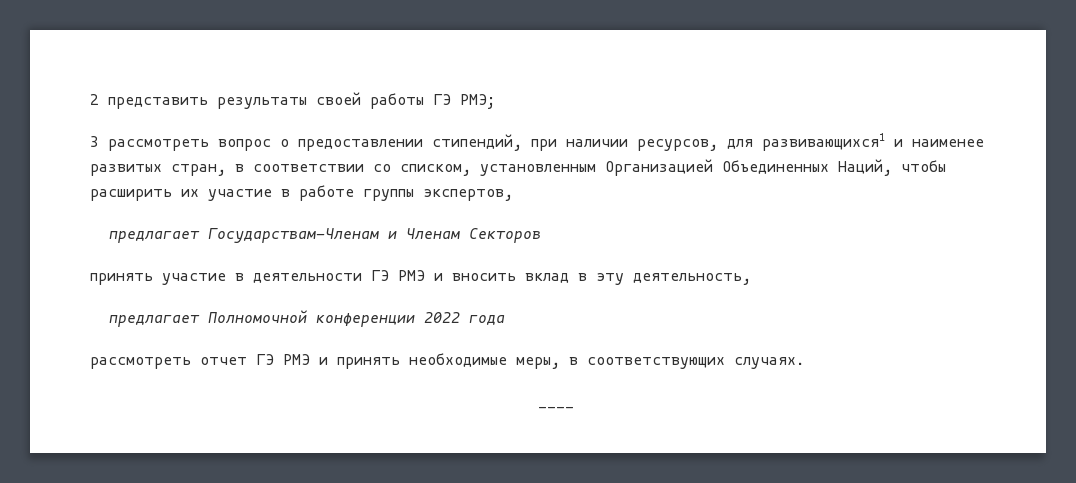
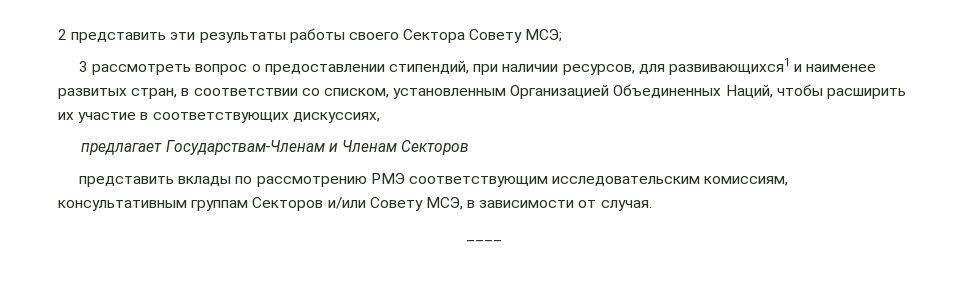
[217,92,495,109] результаты своей работы ГЭ РМЭ; -> [170,28,563,43] эти результаты работы своего Сектора Совету МСЭ;
[299,185,513,201] работе группы экспертов, -> [152,112,380,123] соответствующих дискуссиях,
[90,270,751,285] [109,310,506,327] [90,353,804,369] принять участие в деятельности ГЭ РМЭ и вносить вклад в эту деятельность, // предлагает Полномочной конференции 2022 года // рассмотреть отчет ГЭ РМЭ и принять необходимые меры, в соответствующих случаях. -> [79,173,789,187] [58,197,652,211] представить вклады по рассмотрению РМЭ соответствующим исследовательским комиссиям, консультативным группам Секторов и/или Совету МСЭ, в зависимости от случая.

